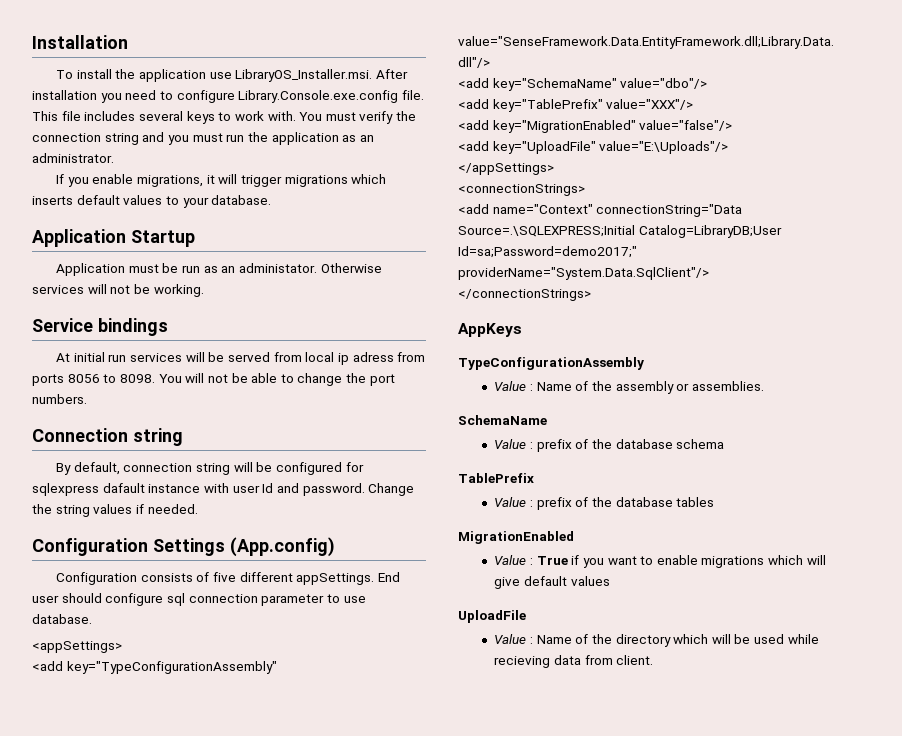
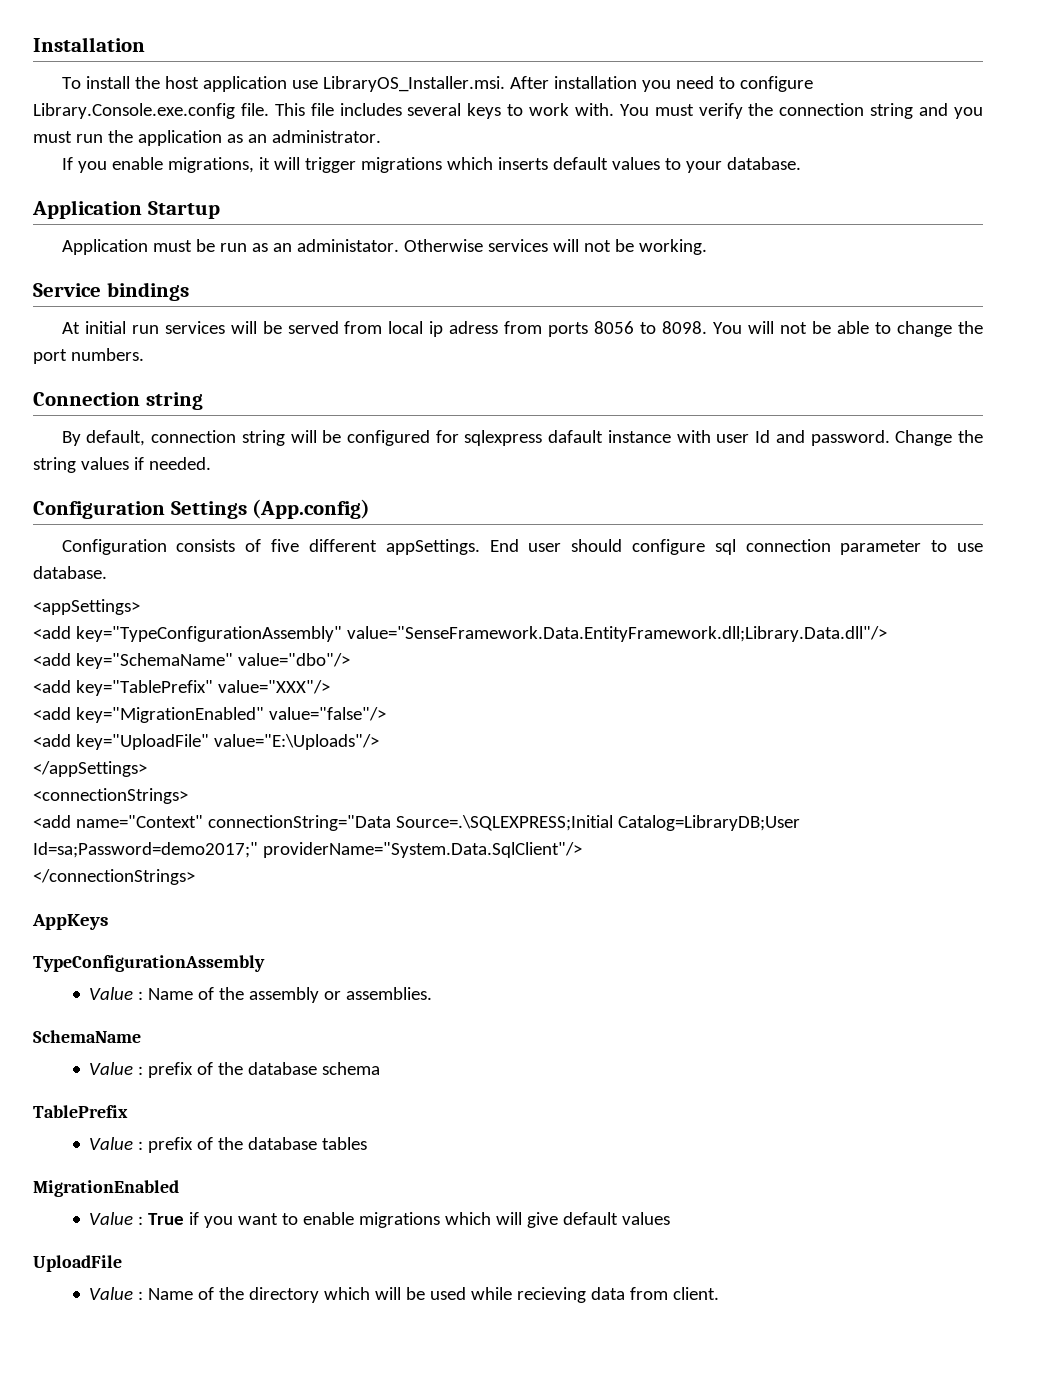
(136, 74) none -> [164,76,199,89] host

